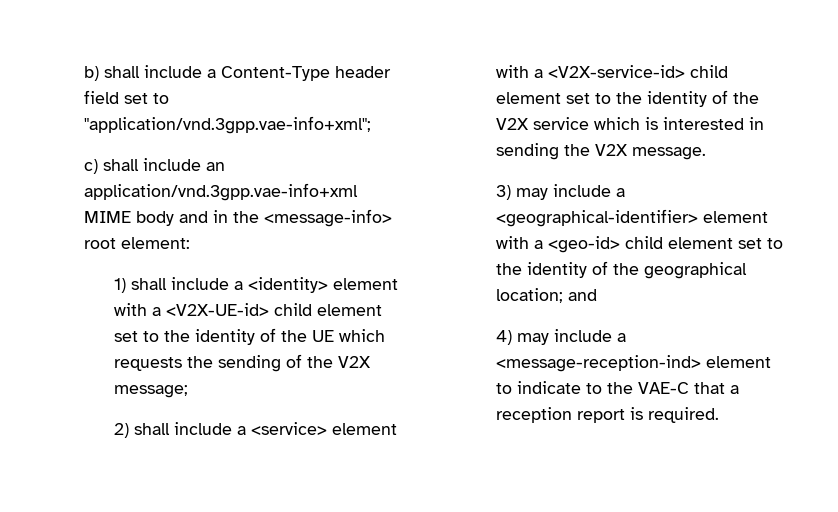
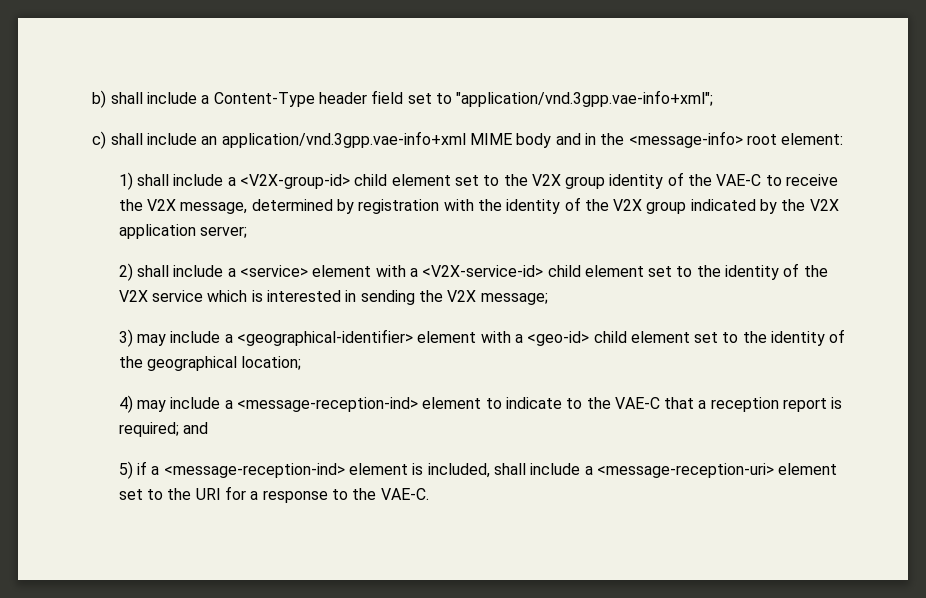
[247,277,398,293] [113,303,382,316] [113,328,385,345] [113,354,371,372] [113,385,188,398] <identity> element with a <V2X-UE-id> child element set to the identity of the UE which requests the sending of the V2X message; -> [239,172,839,189] [118,197,839,214] [118,224,247,239] <V2X-group-id> child element set to the V2X group identity of the VAE-C to receive the V2X message, determined by registration with the identity of the V2X group indicated by the V2X application server;
[631,147,706,160] message. -> [480,293,548,305] message;
[567,289,597,301] and -> (302, 363) none
[647,407,719,423] required. -> [118,422,208,437] [118,461,838,479] [118,486,429,503] required; and // 5) if a <message-reception-ind> element is included, shall include a <message-reception-uri> element set to the URI for a response to the VAE-C.

